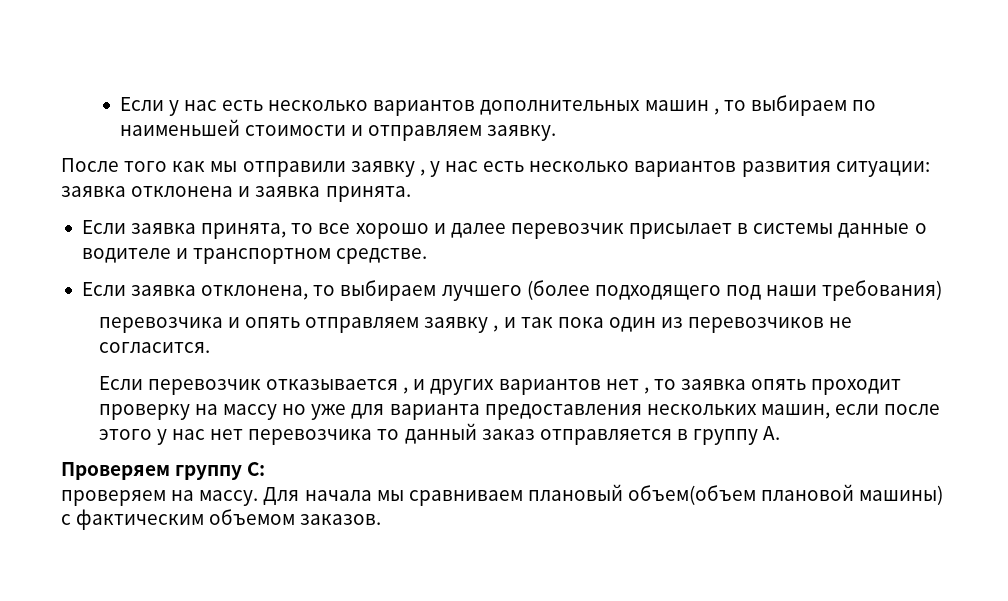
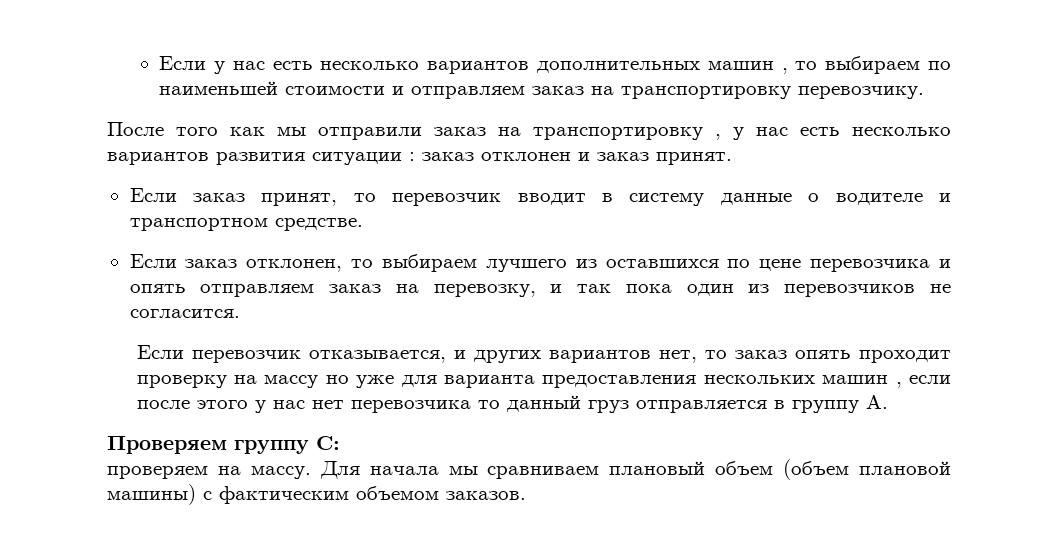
[487,125,557,141] заявку. -> [532,86,925,99] заказ на транспортировку перевозчику.
[350,161,415,177] заявку -> [434,127,703,140] заказ на транспортировку
[835,161,930,177] [61,186,411,202] [81,220,834,239] ситуации: заявка отклонена и заявка принята. // Если заявка принята, то все хорошо и далее перевозчик присылает в системы -> [312,152,732,165] [129,188,705,206] ситуации : заказ отклонен и заказ принят. // Если заказ принят, то перевозчик вводит в систему
[131,285,309,300] заявка отклонена, -> [185,259,343,272] заказ отклонен,
[526,280,943,301] (более подходящего под наши требования) // -> [575,259,802,271] из оставшихся по цене
[424,317,499,333] заявку , -> [329,284,536,297] заказ на перевозку,
[266,379,409,394] отказывается , -> [308,350,446,363] отказывается,
[605,379,747,394] нет , то заявка -> [658,350,787,363] нет, то заказ
[760,404,830,419] машин, -> [822,375,902,388] машин ,
[481,429,535,440] заказ -> [587,400,629,413] груз
[628,485,757,505] объем(объем -> [715,459,850,480] объем (объем

